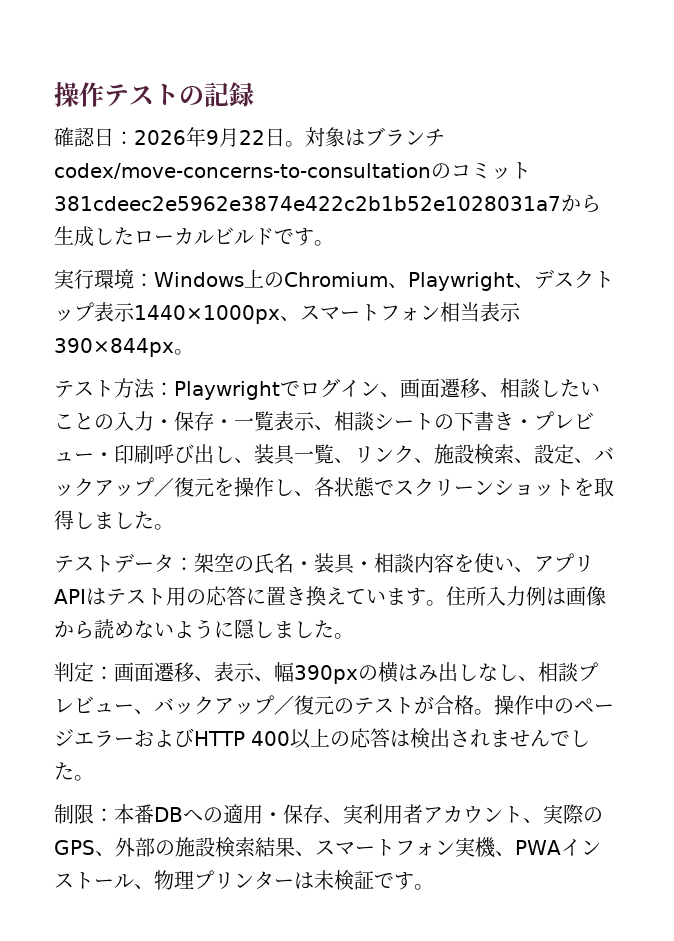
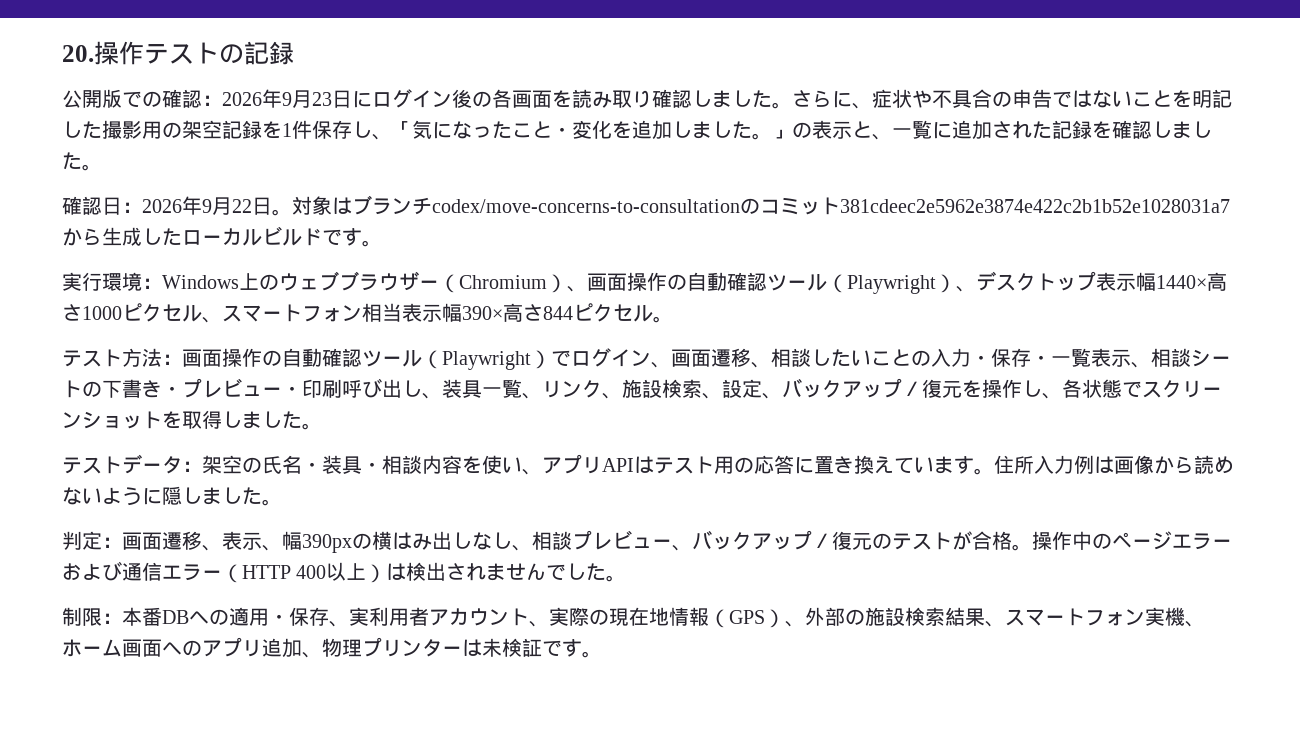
(54, 94) none -> [62,45,94,62] 20.
(254, 94) none -> [62,89,1232,109] [62,120,1212,140] [62,152,102,171] // 公開版での確認：2026年9月23日にログイン後の各画面を読み取り確認しました。さらに、症状や不具合の申告ではないことを明記した撮影用の架空記録を1件保存し、「気になったこと・変化を追加しました。」の表示と、一覧に追加された記録を確認しました。
[284,272,514,291] Chromium、Playwright -> [279,271,956,294] ウェブブラウザー（Chromium）、画面操作の自動確認ツール（Playwright）
[134,305,280,324] 1440×1000px -> [1136,272,1227,291] [62,303,202,322] 幅1440×高さ1000ピクセル
[54,338,194,357] [54,378,280,400] 390×844px。 // テスト方法：Playwright -> [442,303,673,323] [62,348,551,370] 幅390×高さ844ピクセル。 // テスト方法：画面操作の自動確認ツール（Playwright）
(194, 737) none -> [122,562,242,583] 通信エラー（
[330,728,390,748] の応答 -> [366,564,387,583] ）
[54,840,95,855] GPS -> [609,607,785,628] 現在地情報（GPS）
[515,839,601,856] [54,872,134,889] PWAインストール -> [62,637,302,658] ホーム画面へのアプリ追加

